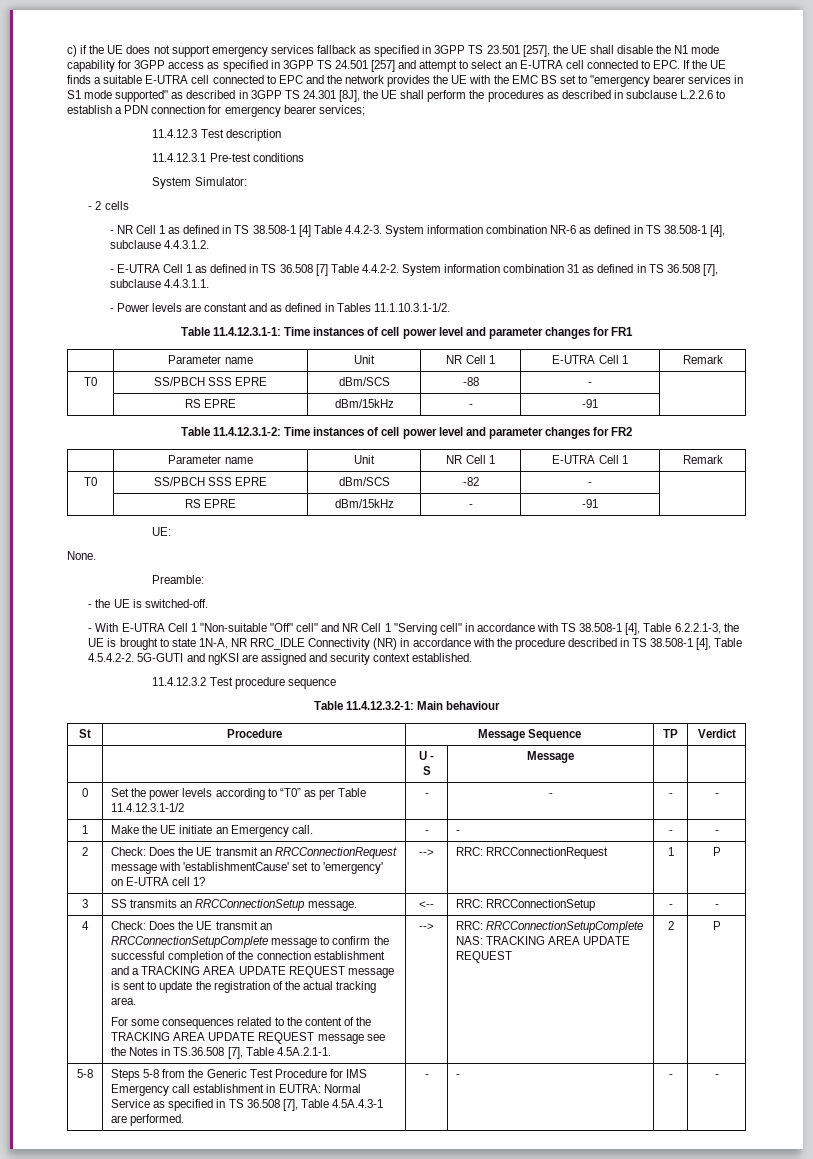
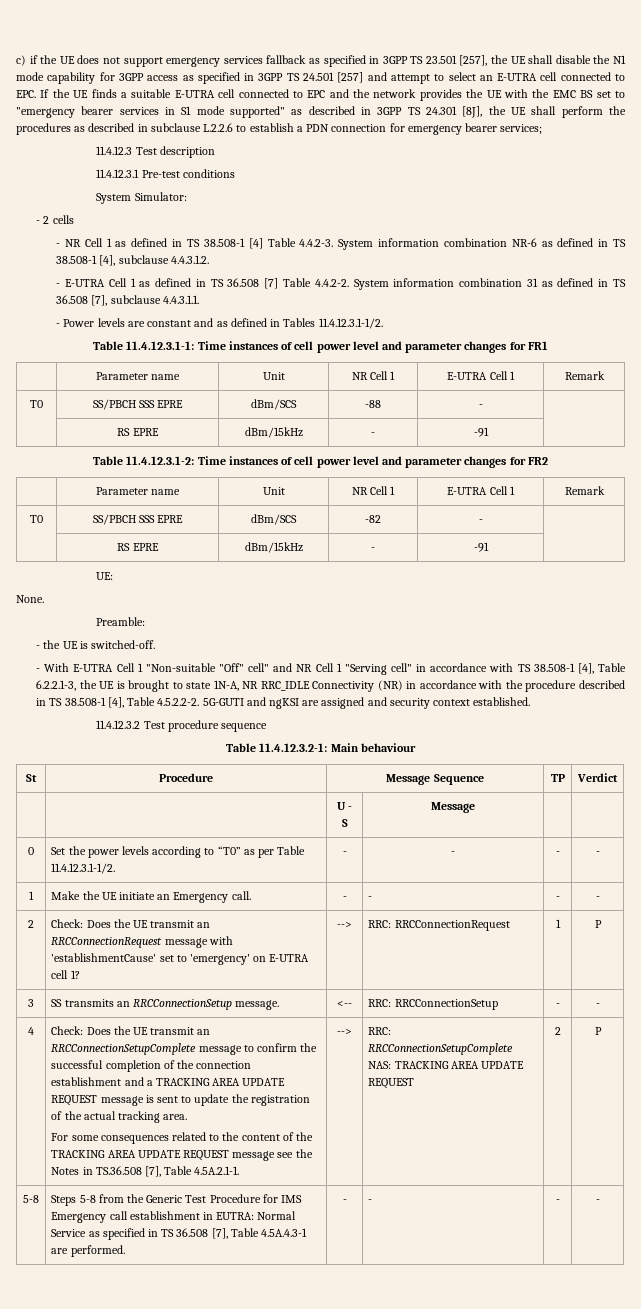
[373,303,450,312] 11.1.10.3.1-1/2. -> [318,318,383,329] 11.4.12.3.1-1/2.
[88,653,135,662] 4.5.4.2-2. -> [157,698,200,706] 4.5.2.2-2.
[111,803,185,812] 11.4.12.3.1-1/2 -> [51,863,116,874] 11.4.12.3.1-1/2.

